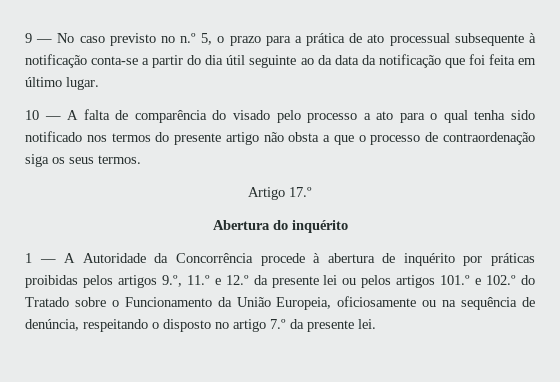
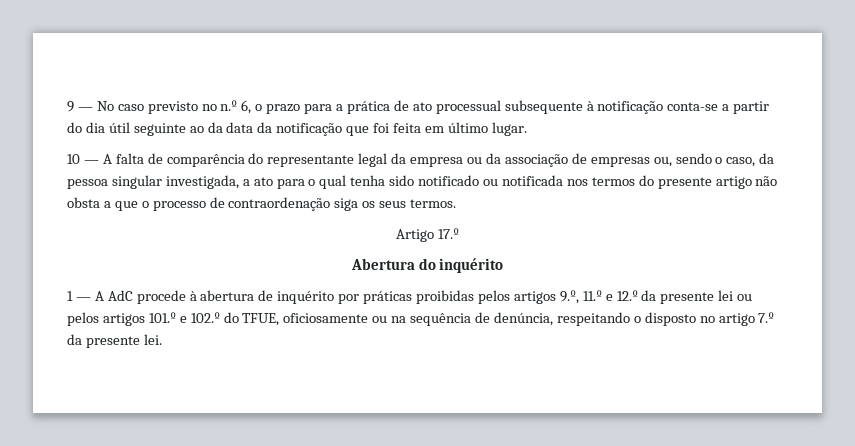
[201,33,213,45] 5, -> [241,100,252,114] 6,
[232,110,358,123] visado pelo processo -> [267,153,775,167] [67,175,239,189] representante legal da empresa ou da associação de empresas ou, sendo o caso, da pessoa singular investigada,
(82, 136) none -> [483,175,563,186] ou notificada
[82,253,253,263] Autoridade da Concorrência -> [107,290,133,301] AdC
[25,297,332,310] Tratado sobre o Funcionamento da União Europeia, -> [242,313,280,326] TFUE,

